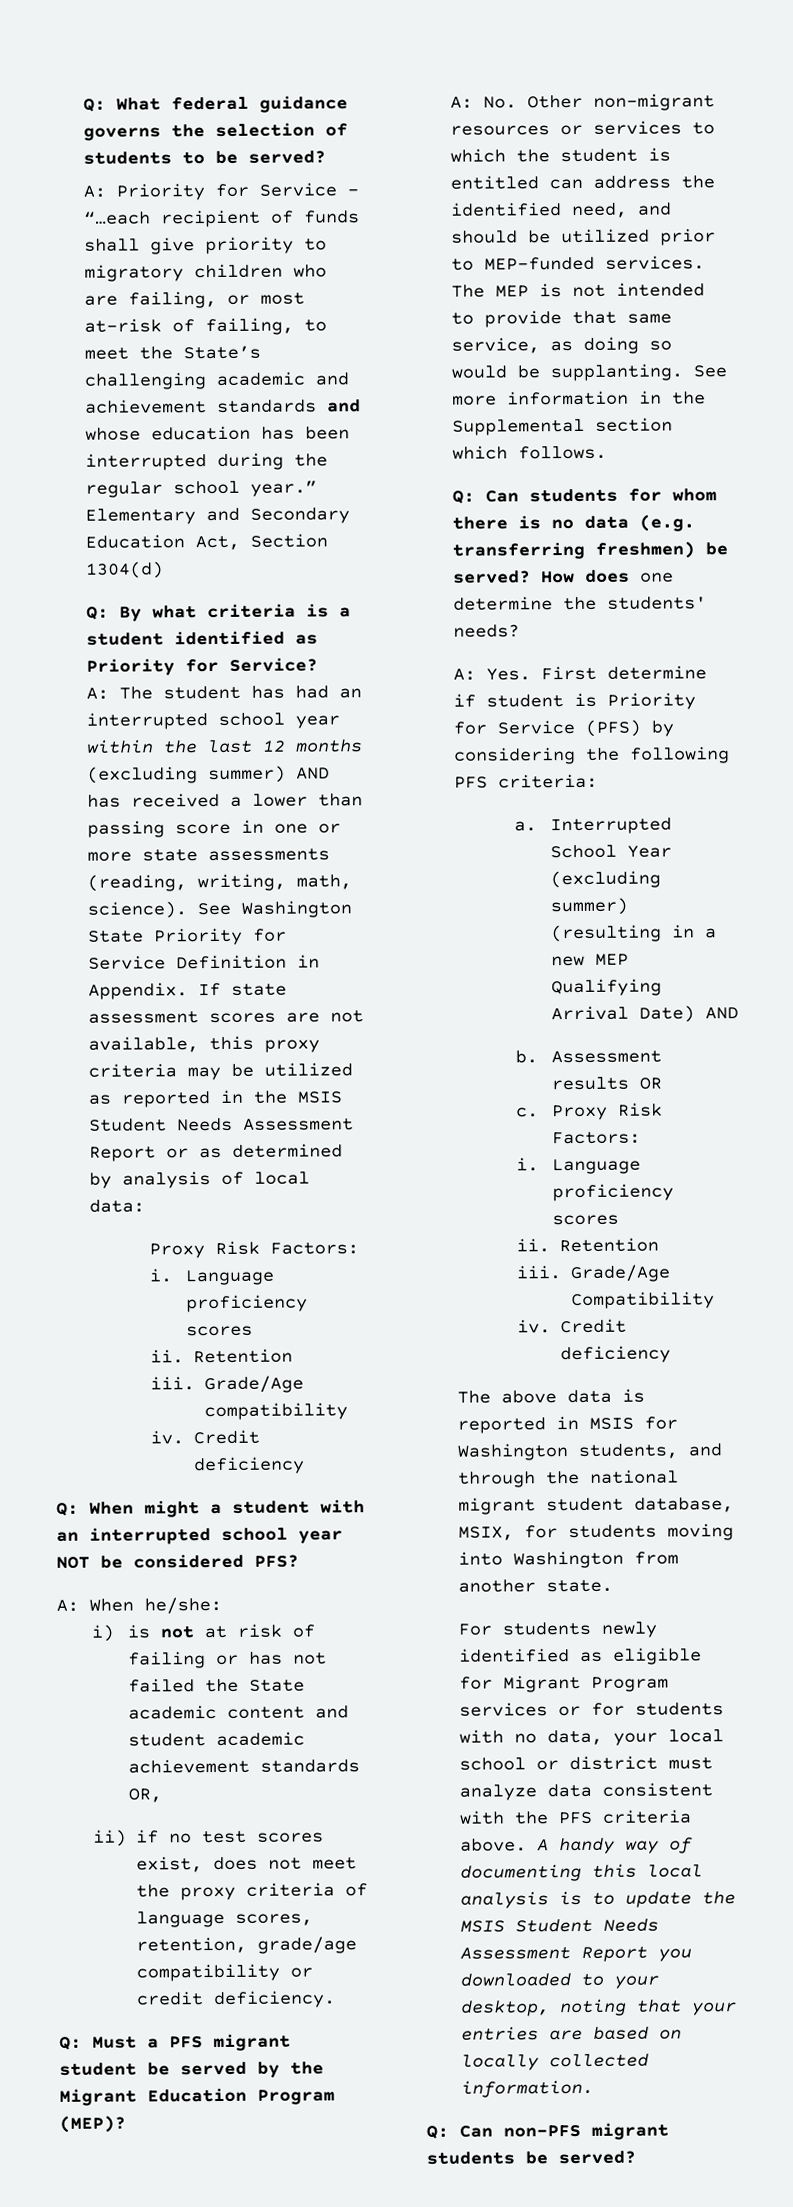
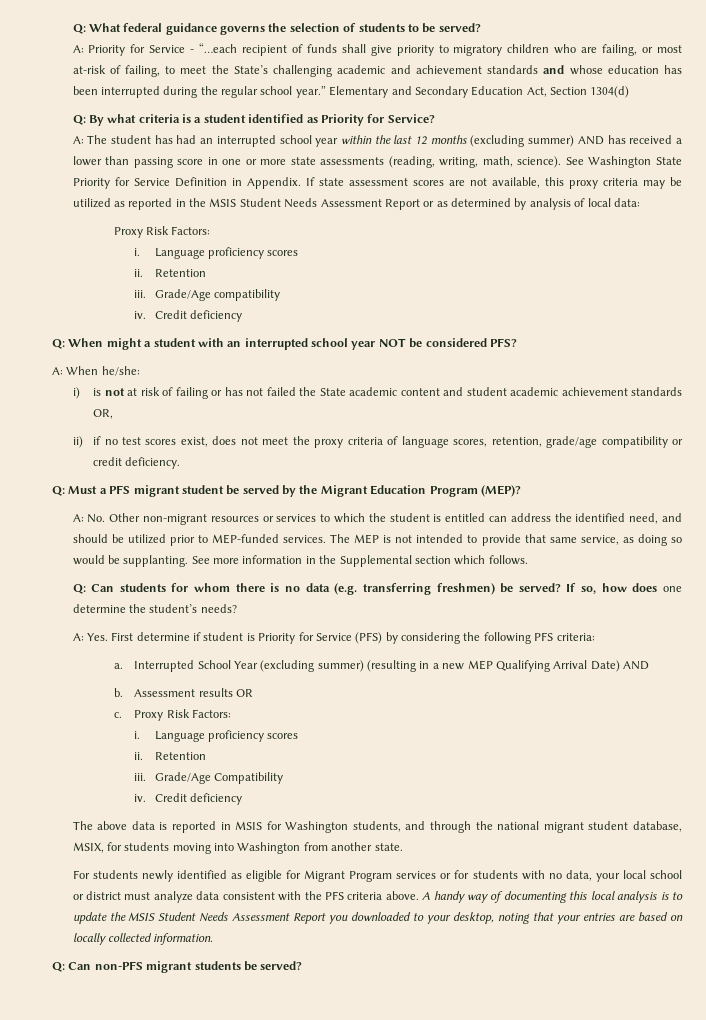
[541,570,576,584] How -> [566,583,627,594] If so, how
[607,596,708,610] students' -> [149,604,198,613] student’s

